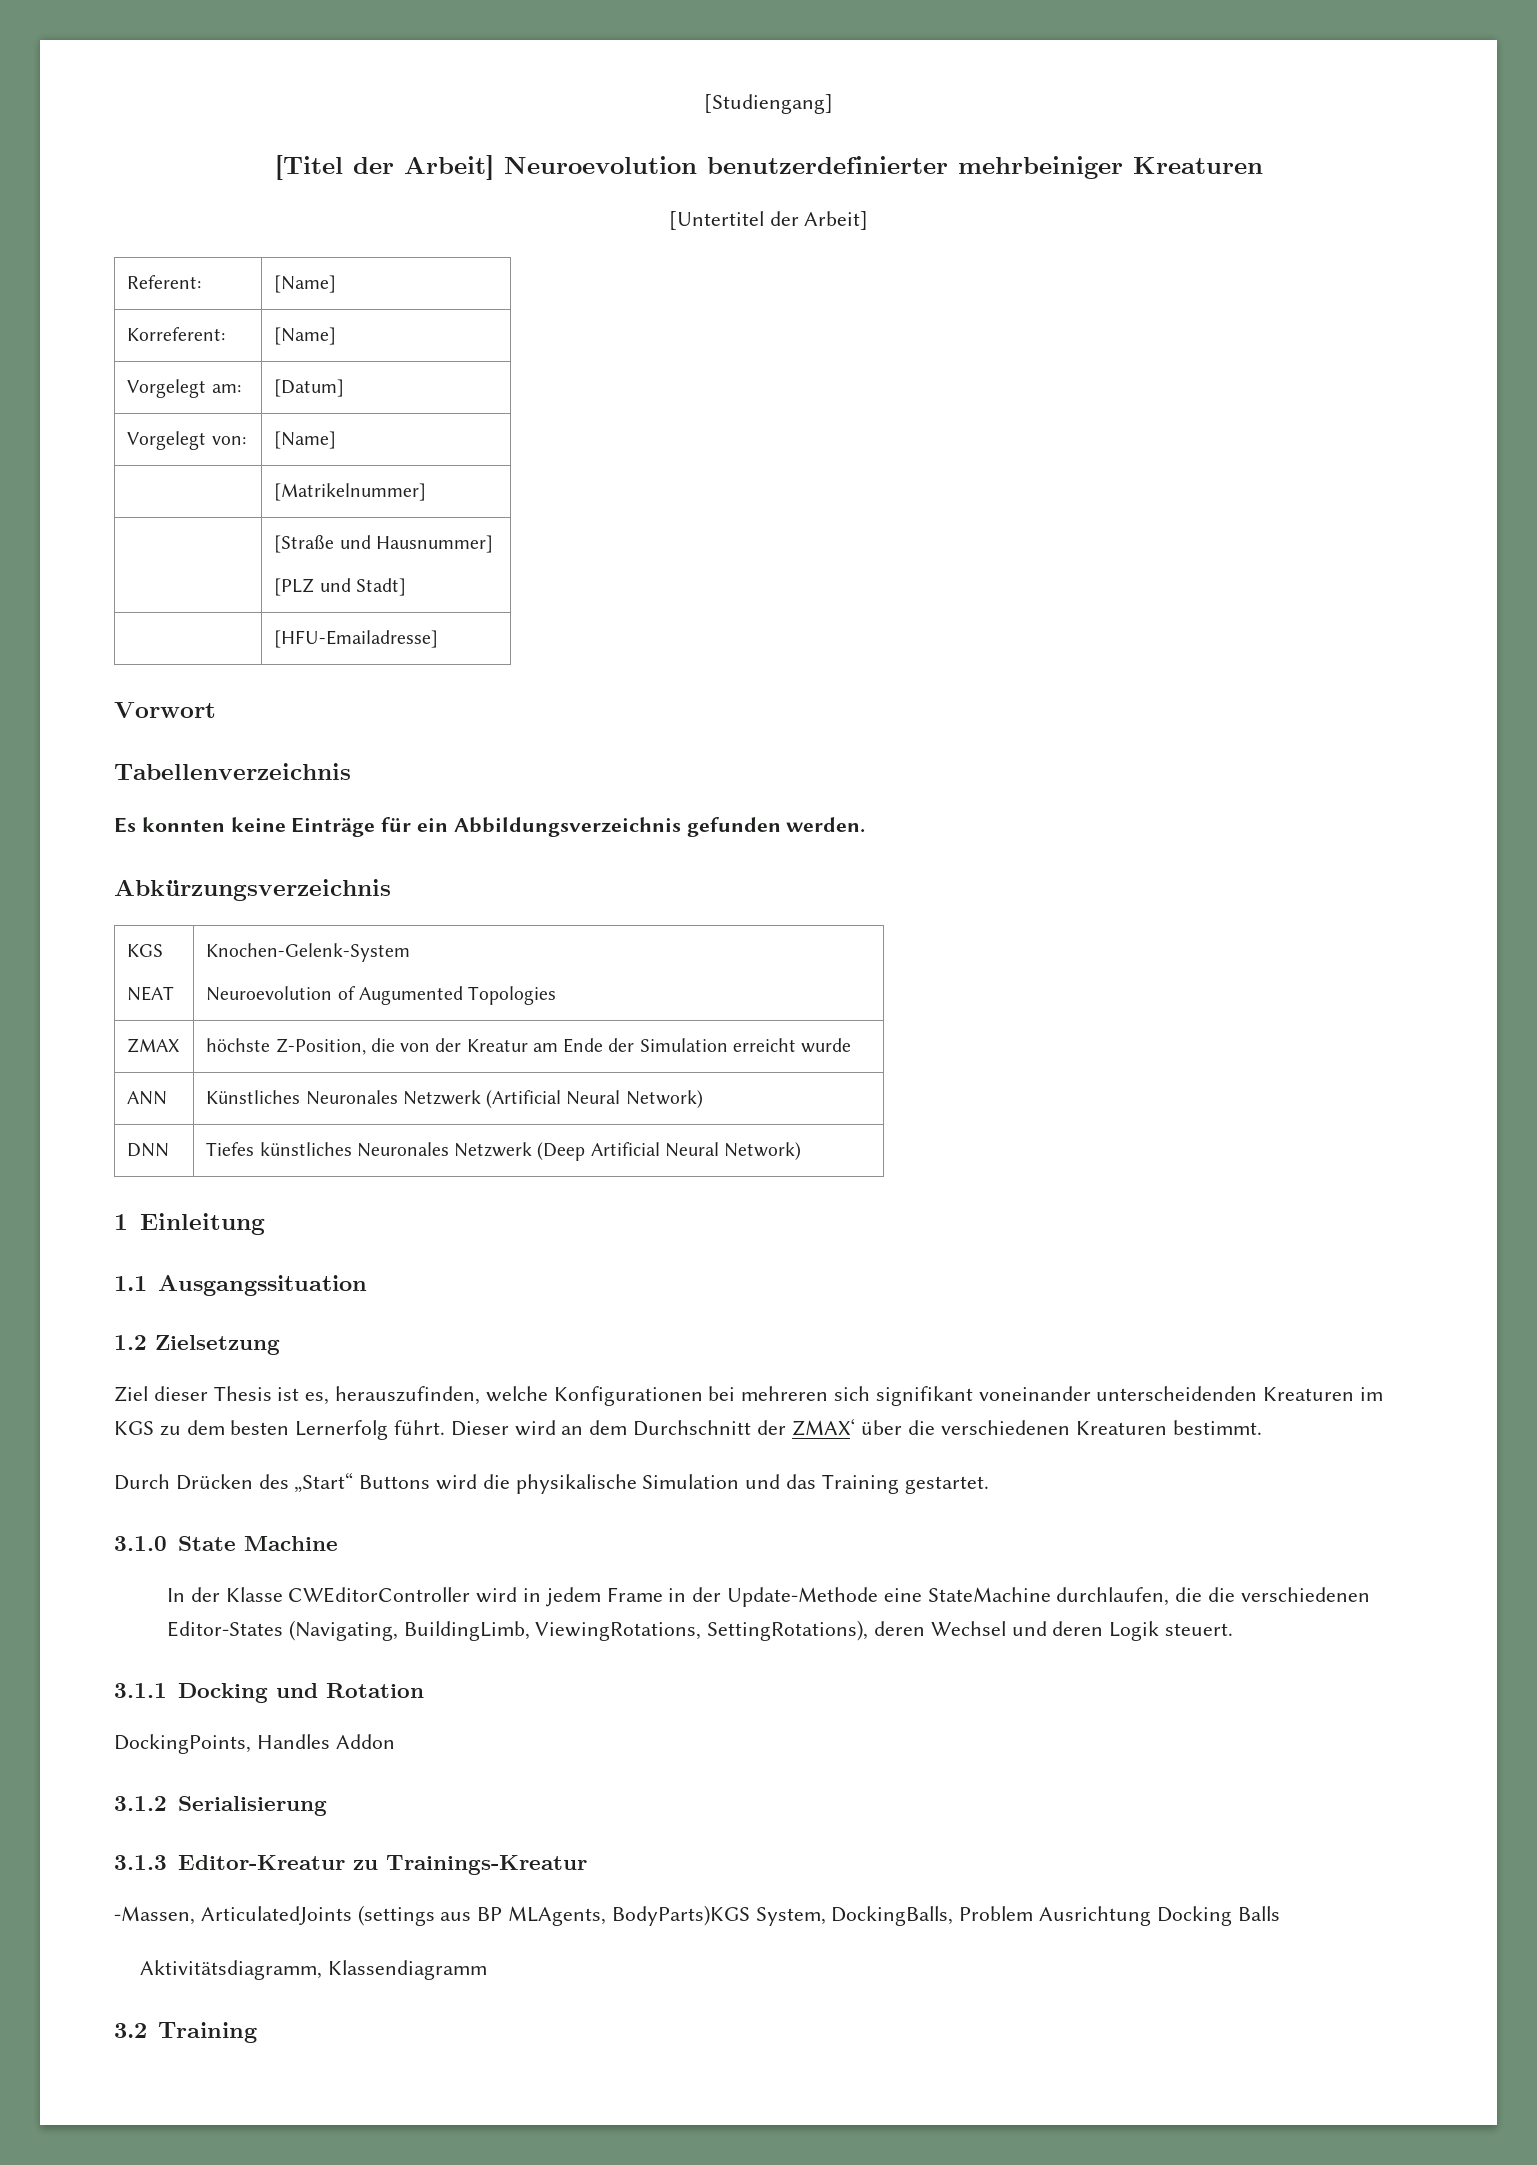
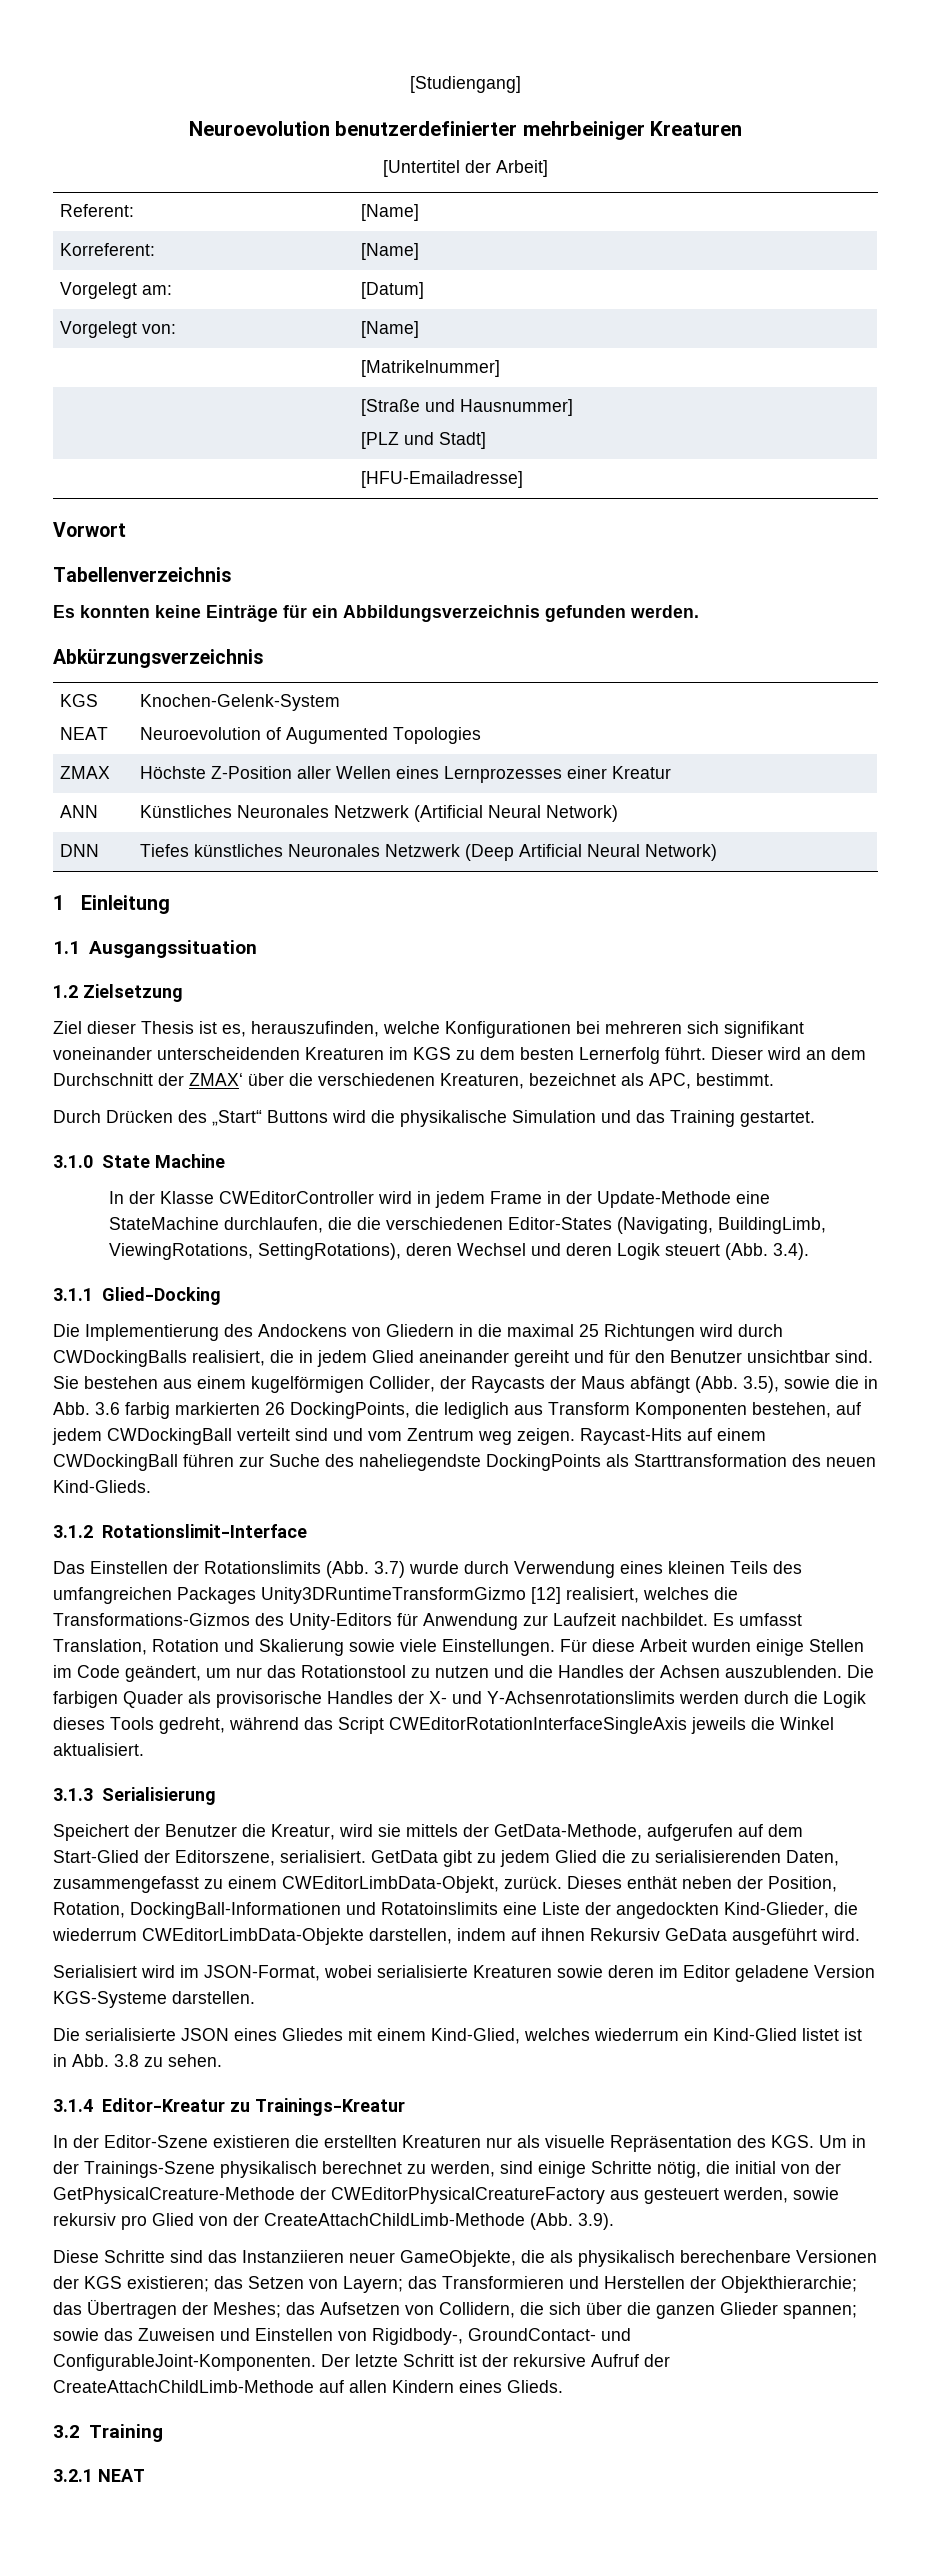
[274,155,494,180] [Titel der Arbeit] -> (521, 84) none
[206,1038,852,1055] höchste Z-Position, die von der Kreatur am Ende der Simulation erreicht wurde -> [140,766,672,783] Höchste Z-Position aller Wellen eines Lernprozesses einer Kreatur
[1075,1421,1167,1435] Kreaturen -> [440,1073,691,1089] Kreaturen, bezeichnet als APC,
[1164,1623,1233,1636] [114,1683,424,1703] [114,1734,395,1754] [114,1796,327,1816] [114,1855,587,1875] [114,1905,1280,1926] [140,1960,488,1980] steuert. // 3.1.1 Docking und Rotation // DockingPoints, Handles Addon // 3.1.2 Serialisierung // 3.1.3 Editor-Kreatur zu Trainings-Kreatur // -Massen, ArticulatedJoints (settings aus BP MLAgents, BodyParts)KGS System, DockingBalls, Problem Ausrichtung Docking Balls // Aktivitätsdiagramm, Klassendiagramm -> [664,1243,809,1260] [53,1287,221,1305] [53,1324,783,1341] [53,1350,873,1367] [53,1376,878,1393] [53,1402,861,1419] [52,1428,766,1445] [53,1454,876,1471] [53,1480,151,1493] [53,1524,307,1538] [53,1561,802,1578] [53,1587,738,1604] [53,1613,802,1630] [53,1639,864,1656] [53,1665,874,1682] [53,1691,866,1708] [53,1717,834,1734] [53,1743,144,1756] [53,1787,216,1805] [53,1824,803,1841] [53,1850,839,1867] [53,1876,837,1893] [53,1902,858,1919] [52,1928,860,1945] [53,1965,875,1982] [53,1991,255,2008] [53,2028,862,2044] [53,2054,222,2067] [53,2098,405,2116] [53,2135,866,2152] [53,2161,841,2178] [53,2187,839,2204] [53,2213,614,2230] [53,2250,877,2267] [53,2276,857,2293] [53,2299,857,2319] [53,2328,631,2345] [53,2354,670,2371] [53,2380,563,2393] steuert (Abb. 3.4). // 3.1.1 Glied-Docking // Die Implementierung des Andockens von Gliedern in die maximal 25 Richtungen wird durch CWDockingBalls realisiert, die in jedem Glied aneinander gereiht und für den Benutzer unsichtbar sind. Sie bestehen aus einem kugelförmigen Collider, der Raycasts der Maus abfängt (Abb. 3.5), sowie die in Abb. 3.6 farbig markierten 26 DockingPoints, die lediglich aus Transform Komponenten bestehen, auf jedem CWDockingBall verteilt sind und vom Zentrum weg zeigen. Raycast-Hits auf einem CWDockingBall führen zur Suche des naheliegendste DockingPoints als Starttransformation des neuen Kind-Glieds. // 3.1.2 Rotationslimit-Interface // Das Einstellen der Rotationslimits (Abb. 3.7) wurde durch Verwendung eines kleinen Teils des umfangreichen Packages Unity3DRuntimeTransformGizmo [12] realisiert, welches die Transformations-Gizmos des Unity-Editors für Anwendung zur Laufzeit nachbildet. Es umfasst Translation, Rotation und Skalierung sowie viele Einstellungen. Für diese Arbeit wurden einige Stellen im Code geändert, um nur das Rotationstool zu nutzen und die Handles der Achsen auszublenden. Die farbigen Quader als provisorische Handles der X- und Y-Achsenrotationslimits werden durch die Logik dieses Tools gedreht, während das Script CWEditorRotationInterfaceSingleAxis jeweils die Winkel aktualisiert. // 3.1.3 Serialisierung // Speichert der Benutzer die Kreatur, wird sie mittels der GetData-Methode, aufgerufen auf dem Start-Glied der Editorszene, serialisiert. GetData gibt zu jedem Glied die zu serialisierenden Daten, zusammengefasst zu einem CWEditorLimbData-Objekt, zurück. Dieses enthät neben der Position, Rotation, DockingBall-Informationen und Rotatoinslimits eine Liste der angedockten Kind-Glieder, die wiederrum CWEditorLimbData-Objekte darstellen, indem auf ihnen Rekursiv GeData ausgeführt wird. // Serialisiert wird im JSON-Format, wobei serialisierte Kreaturen sowie deren im Editor geladene Version KGS-Systeme darstellen. // Die serialisierte JSON eines Gliedes mit einem Kind-Glied, welches wiederrum ein Kind-Glied listet ist in Abb. 3.8 zu sehen. // 3.1.4 Editor-Kreatur zu Trainings-Kreatur // In der Editor-Szene existieren die erstellten Kreaturen nur als visuelle Repräsentation des KGS. Um in der Trainings-Szene physikalisch berechnet zu werden, sind einige Schritte nötig, die initial von der GetPhysicalCreature-Methode der CWEditorPhysicalCreatureFactory aus gesteuert werden, sowie rekursiv pro Glied von der CreateAttachChildLimb-Methode (Abb. 3.9). // Diese Schritte sind das Instanziieren neuer GameObjekte, die als physikalisch berechenbare Versionen der KGS existieren; das Setzen von Layern; das Transformieren und Herstellen der Objekthierarchie; das Übertragen der Meshes; das Aufsetzen von Collidern, die sich über die ganzen Glieder spannen; sowie das Zuweisen und Einstellen von Rigidbody-, GroundContact- und ConfigurableJoint-Komponenten. Der letzte Schritt ist der rekursive Aufruf der CreateAttachChildLimb-Methode auf allen Kindern eines Glieds.
(257, 2032) none -> [53,2469,145,2482] // 3.2.1 NEAT

